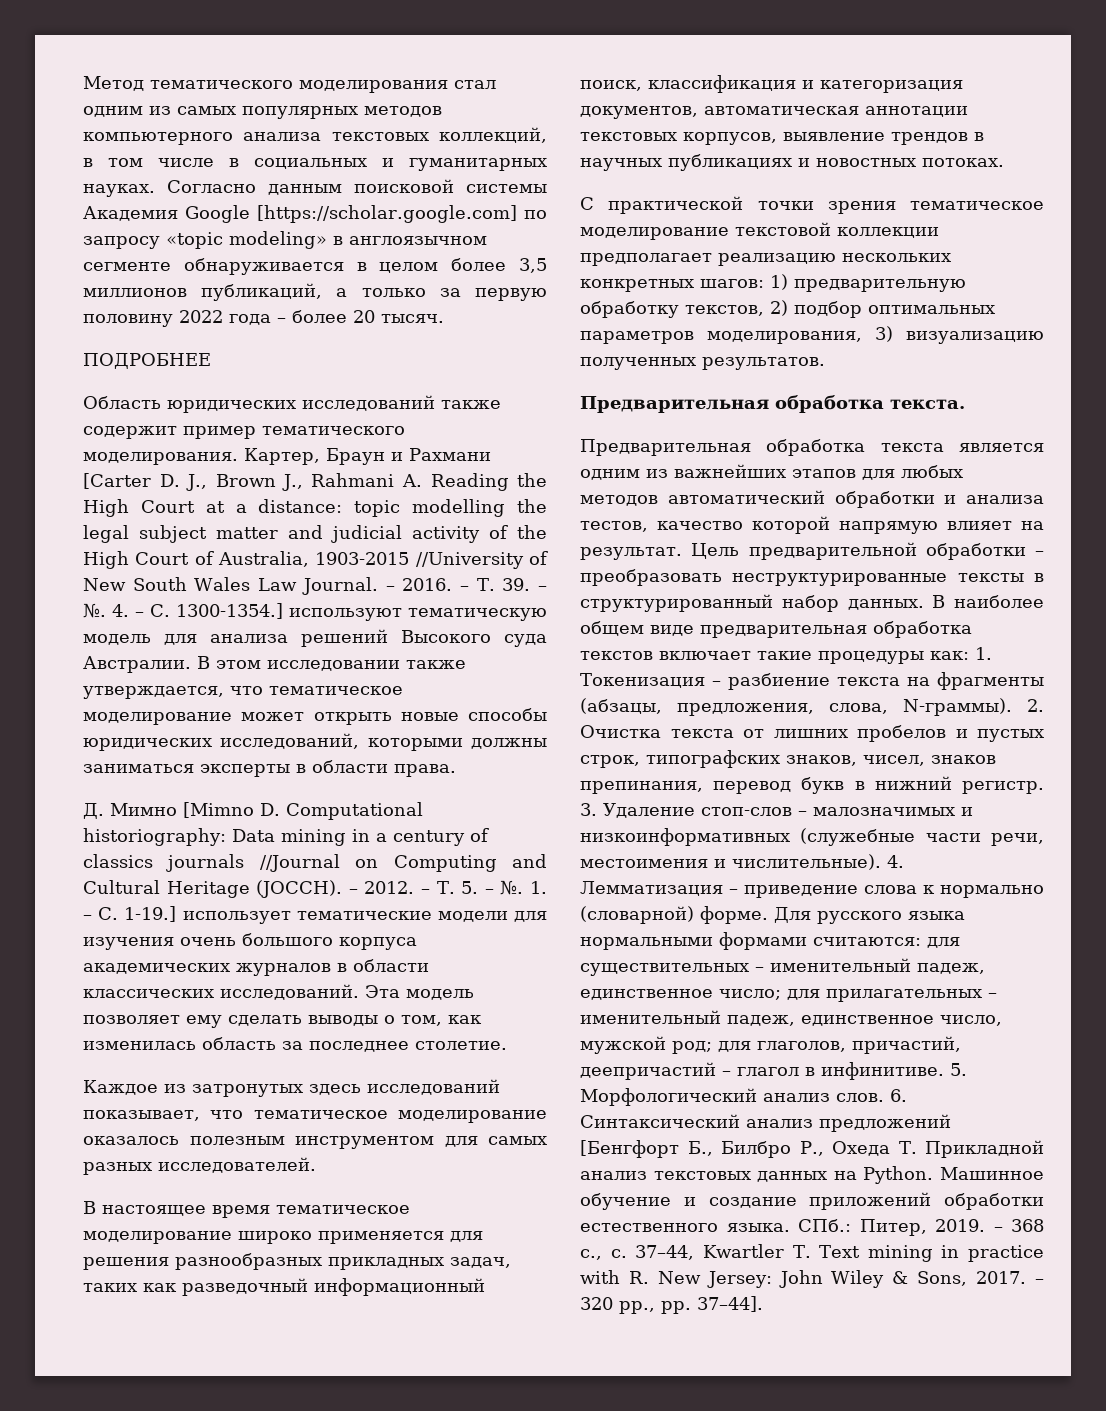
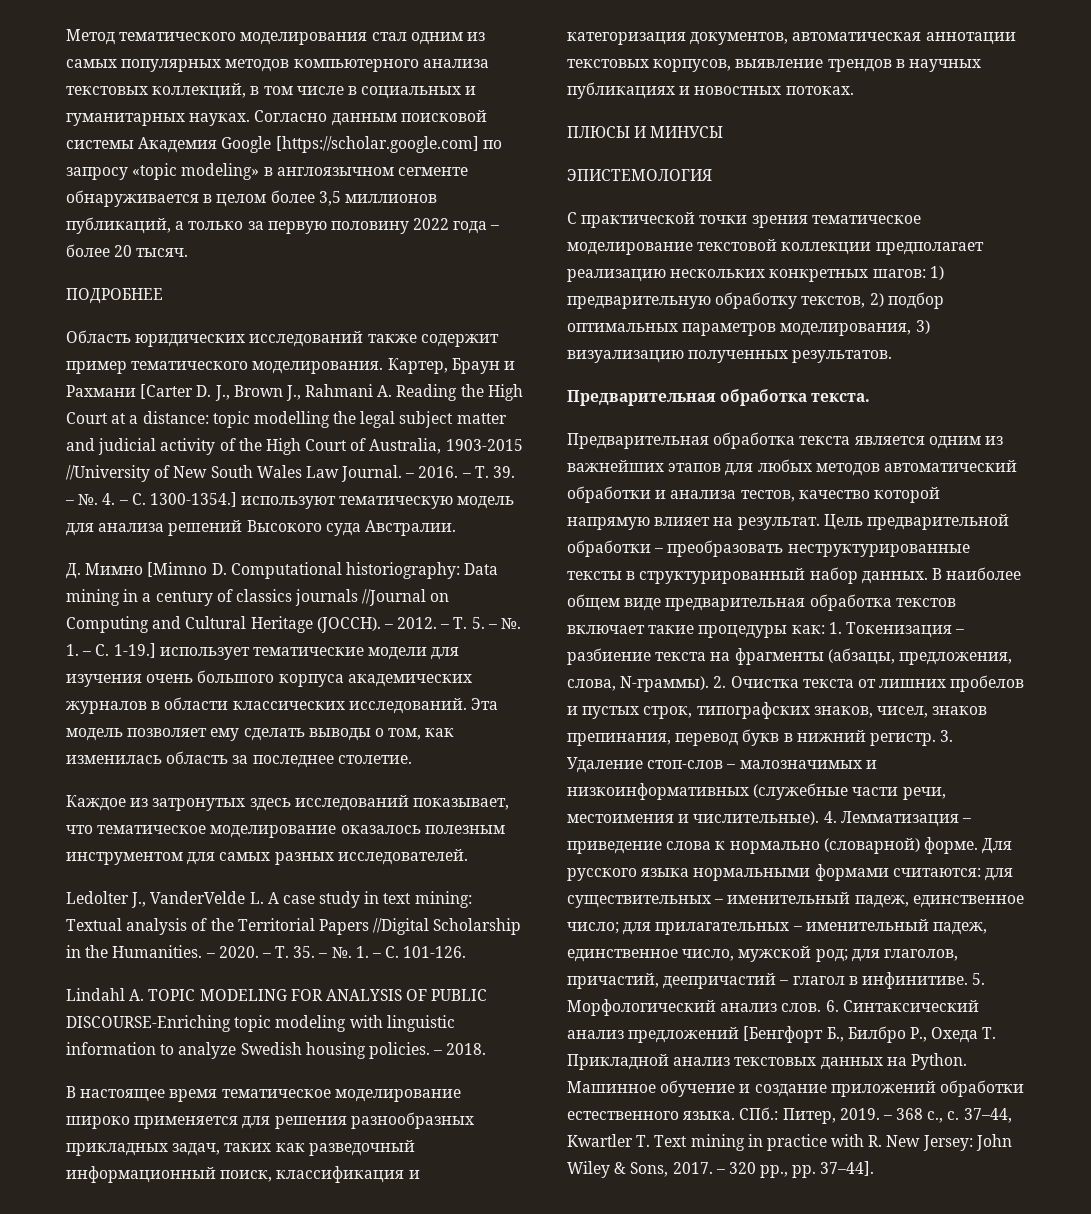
[197,656,466,671] [83,686,403,699] [83,708,547,725] [83,733,547,751] [83,760,456,777] В этом исследовании также утверждается, что тематическое моделирование может открыть новые способы юридических исследований, которыми должны заниматься эксперты в области права. -> (456, 528) none
(316, 1165) none -> [66,891,472,908] [66,918,522,935] [66,945,467,958] [66,988,488,1001] [66,1015,455,1032] [66,1042,487,1059] // Ledolter J., VanderVelde L. A case study in text mining: Textual analysis of the Territorial Papers //Digital Scholarship in the Humanities. – 2020. – Т. 35. – №. 1. – С. 101-126. // Lindahl A. TOPIC MODELING FOR ANALYSIS OF PUBLIC DISCOURSE-Enriching topic modeling with linguistic information to analyze Swedish housing policies. – 2018.
(1004, 162) none -> [567,126,724,138] [567,169,712,181] // ПЛЮСЫ И МИНУСЫ // ЭПИСТЕМОЛОГИЯ

